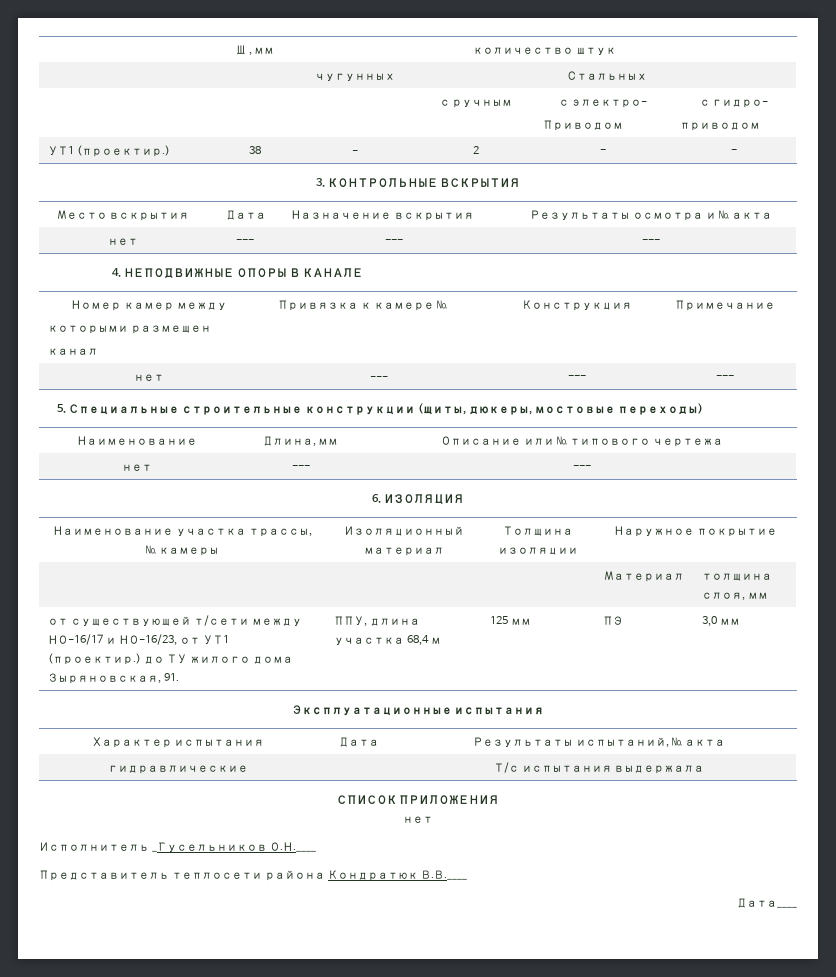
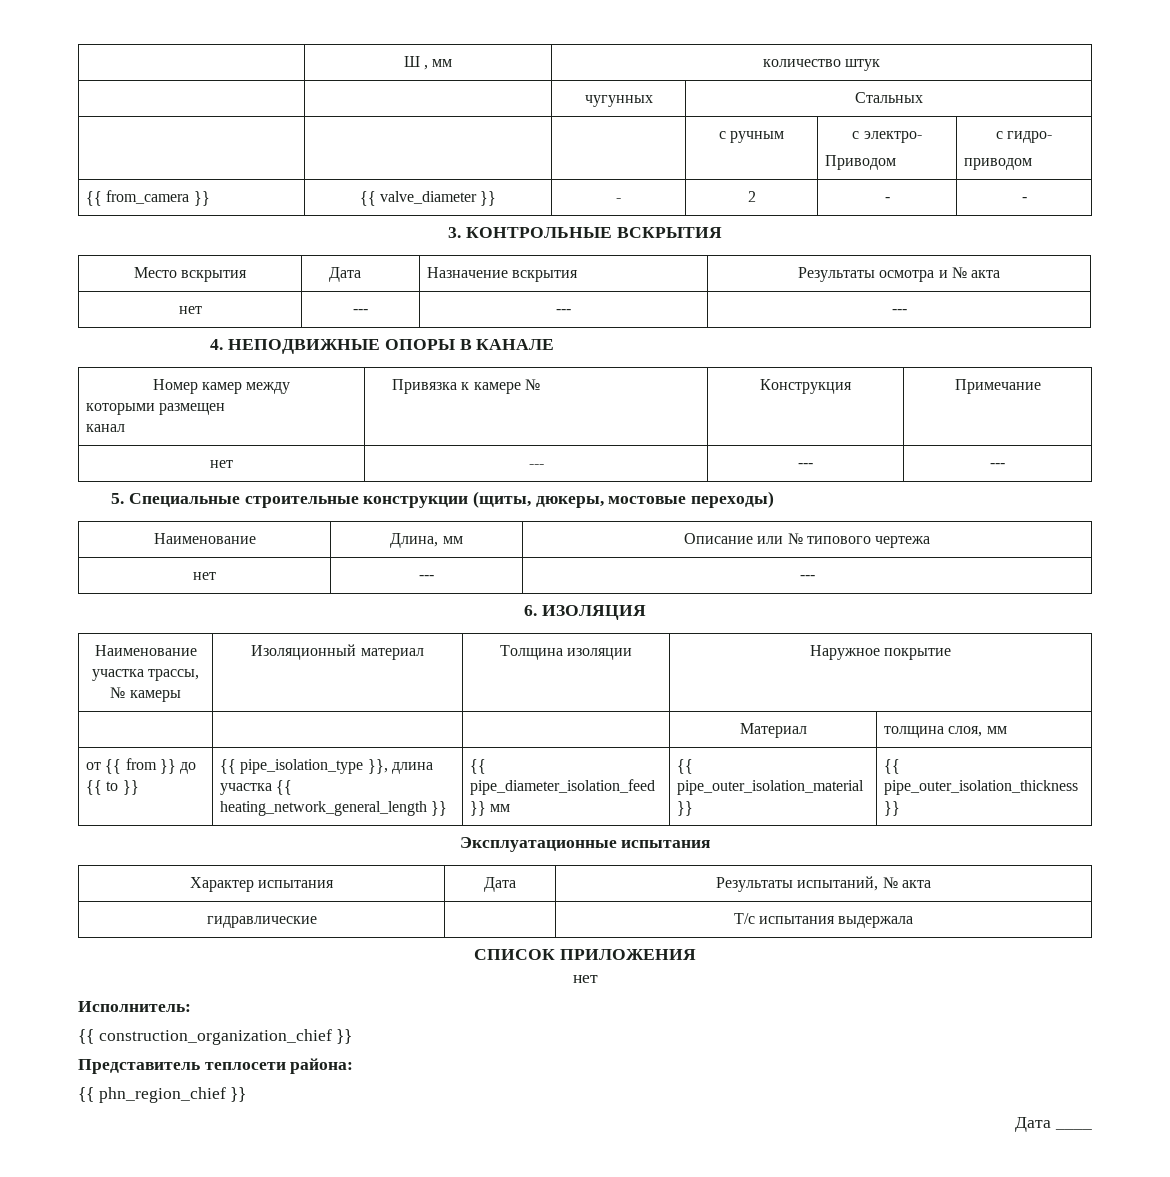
[47,145,170,157] [249,146,261,154] УТ1 (проектир.) | 38 -> [86,190,210,206] [359,191,497,206] {{ from_camera }} | {{ valve_diameter }}
[70,615,302,626] [47,634,229,645] [47,653,293,665] [47,673,179,684] [333,616,420,626] [333,635,441,645] [489,616,531,625] [602,616,623,625] [701,616,740,626] существующей т/сети между НО-16/17 и НО-16/23, от УТ1 (проектир.) до ТУ жилого дома Зыряновская, 91. | ППУ, длина участка 68,4 м | 125 мм | ПЭ | 3,0 мм -> [105,758,197,774] [86,780,139,795] [220,759,433,774] [220,780,293,795] [220,801,448,816] [470,759,487,774] [470,779,656,795] [470,801,511,816] [677,759,694,774] [677,780,865,795] [677,801,694,816] [884,759,901,774] [884,780,1079,795] [884,801,901,816] {{ from }} до {{ to }} | {{ pipe_isolation_type }}, длина участка {{ heating_network_general_length }} | {{ pipe_diameter_isolation_feed }} мм | {{ pipe_outer_isolation_material }} | {{ pipe_outer_isolation_thickness }}
[39,842,316,852] [39,870,467,881] [737,898,797,908] Исполнитель _Гусельников О.Н.____ // Представитель теплосети района Кондратюк В.В.____ // Дата____ -> [78,1001,191,1012] [78,1029,353,1045] [78,1058,354,1074] [78,1087,247,1103] [1015,1117,1092,1132] Исполнитель: // {{ construction_organization_chief }} // Представитель теплосети района: // {{ phn_region_chief }} // Дата ____

